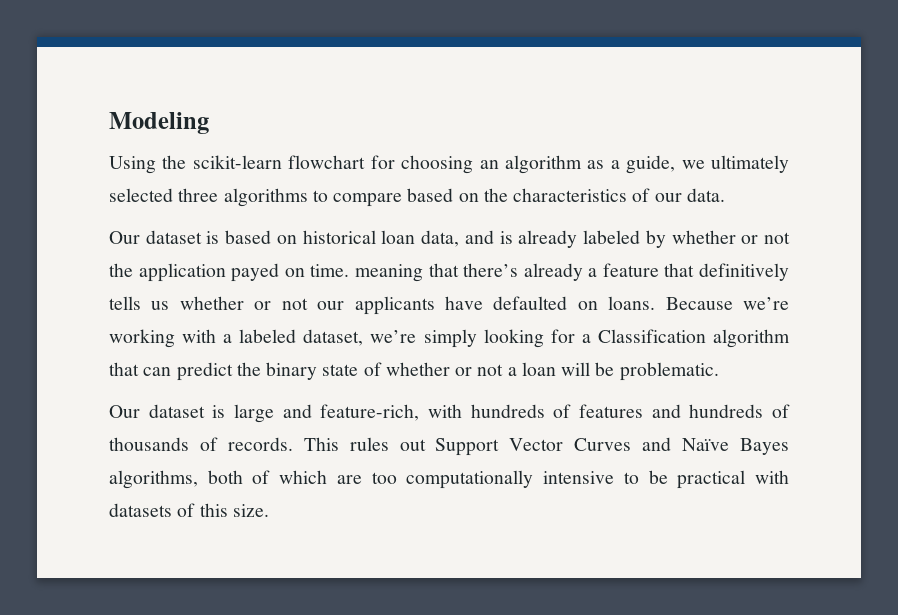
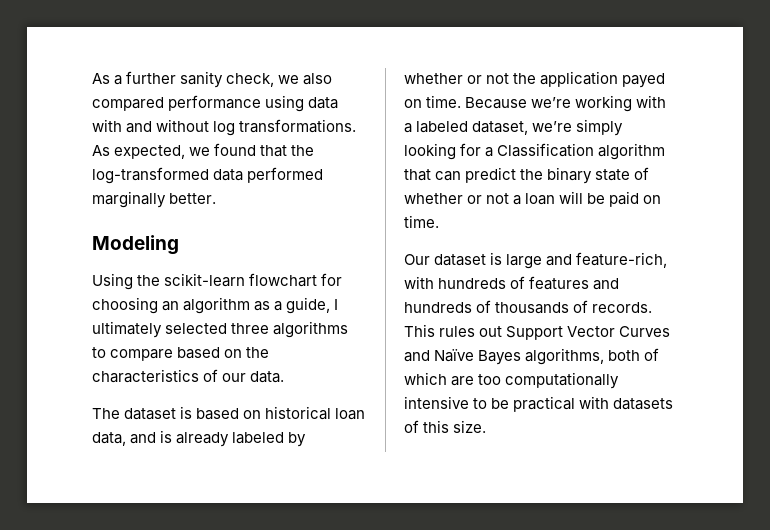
(109, 123) none -> [92,71,333,88] [92,95,339,112] [92,119,357,136] [92,143,315,159] [92,167,324,184] [92,191,217,208] As a further sanity check, we also compared performance using data with and without log transformations. As expected, we found that the log-transformed data performed marginally better. //
[681,160,705,169] we -> [334,299,339,310] I
[109,231,140,244] Our -> [92,408,120,419] The
[354,263,789,282] [109,296,656,315] meaning that there’s already a feature that definitively tells us whether or not our applicants have defaulted on loans. -> (462, 101) none
[619,362,719,381] problematic. -> [609,191,662,207] [404,215,439,228] paid on time.

